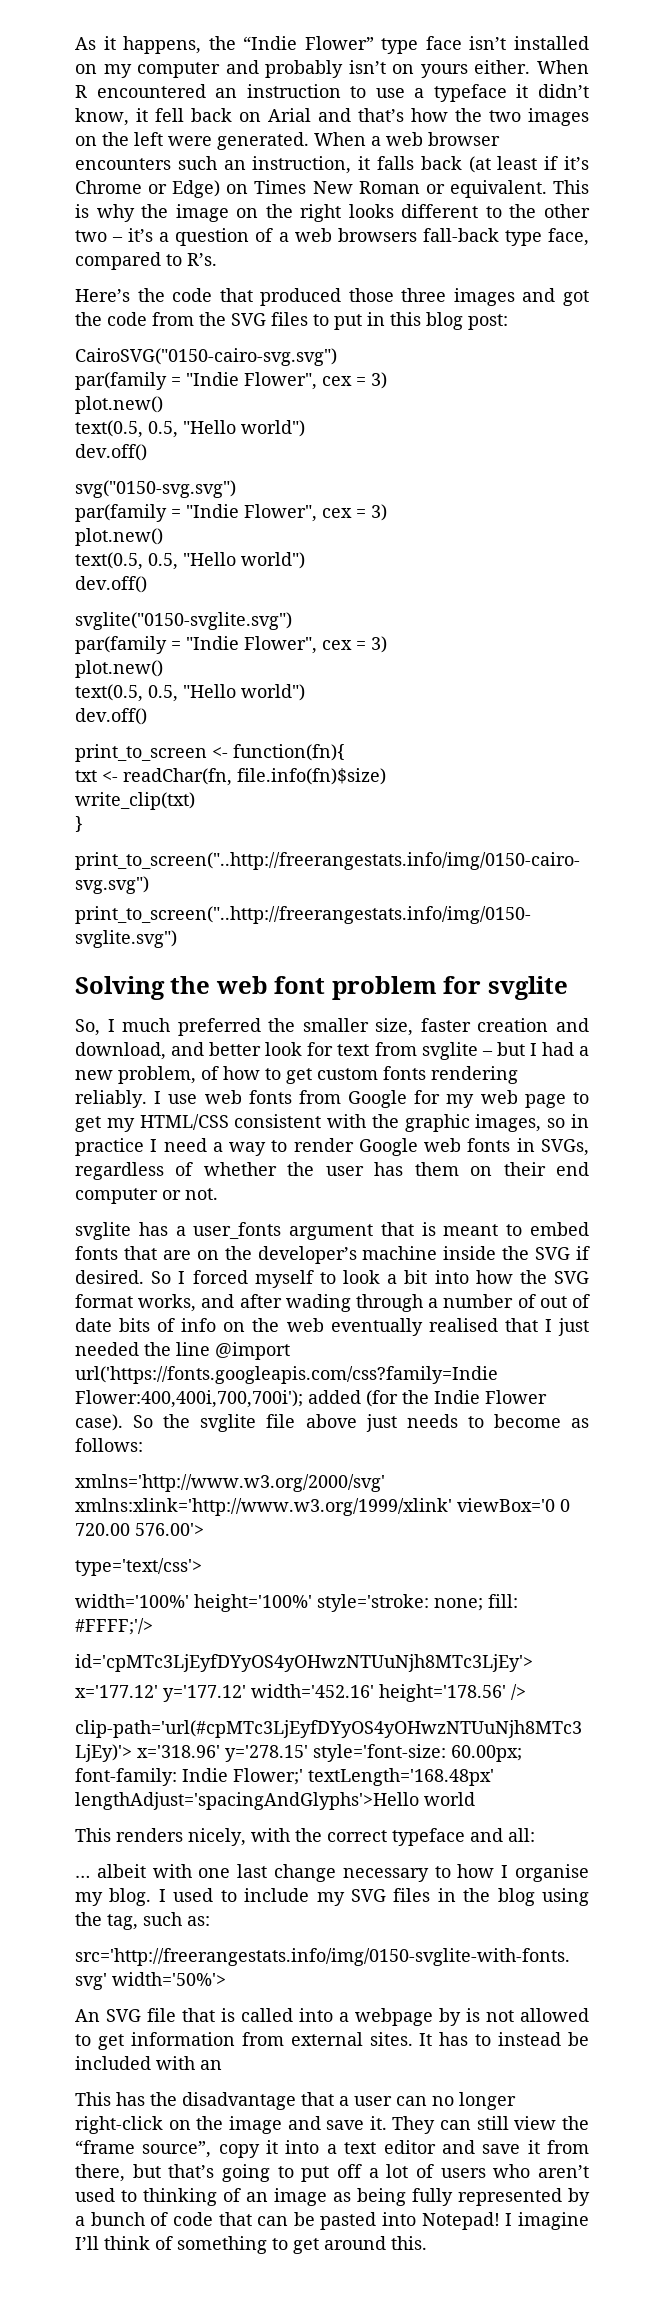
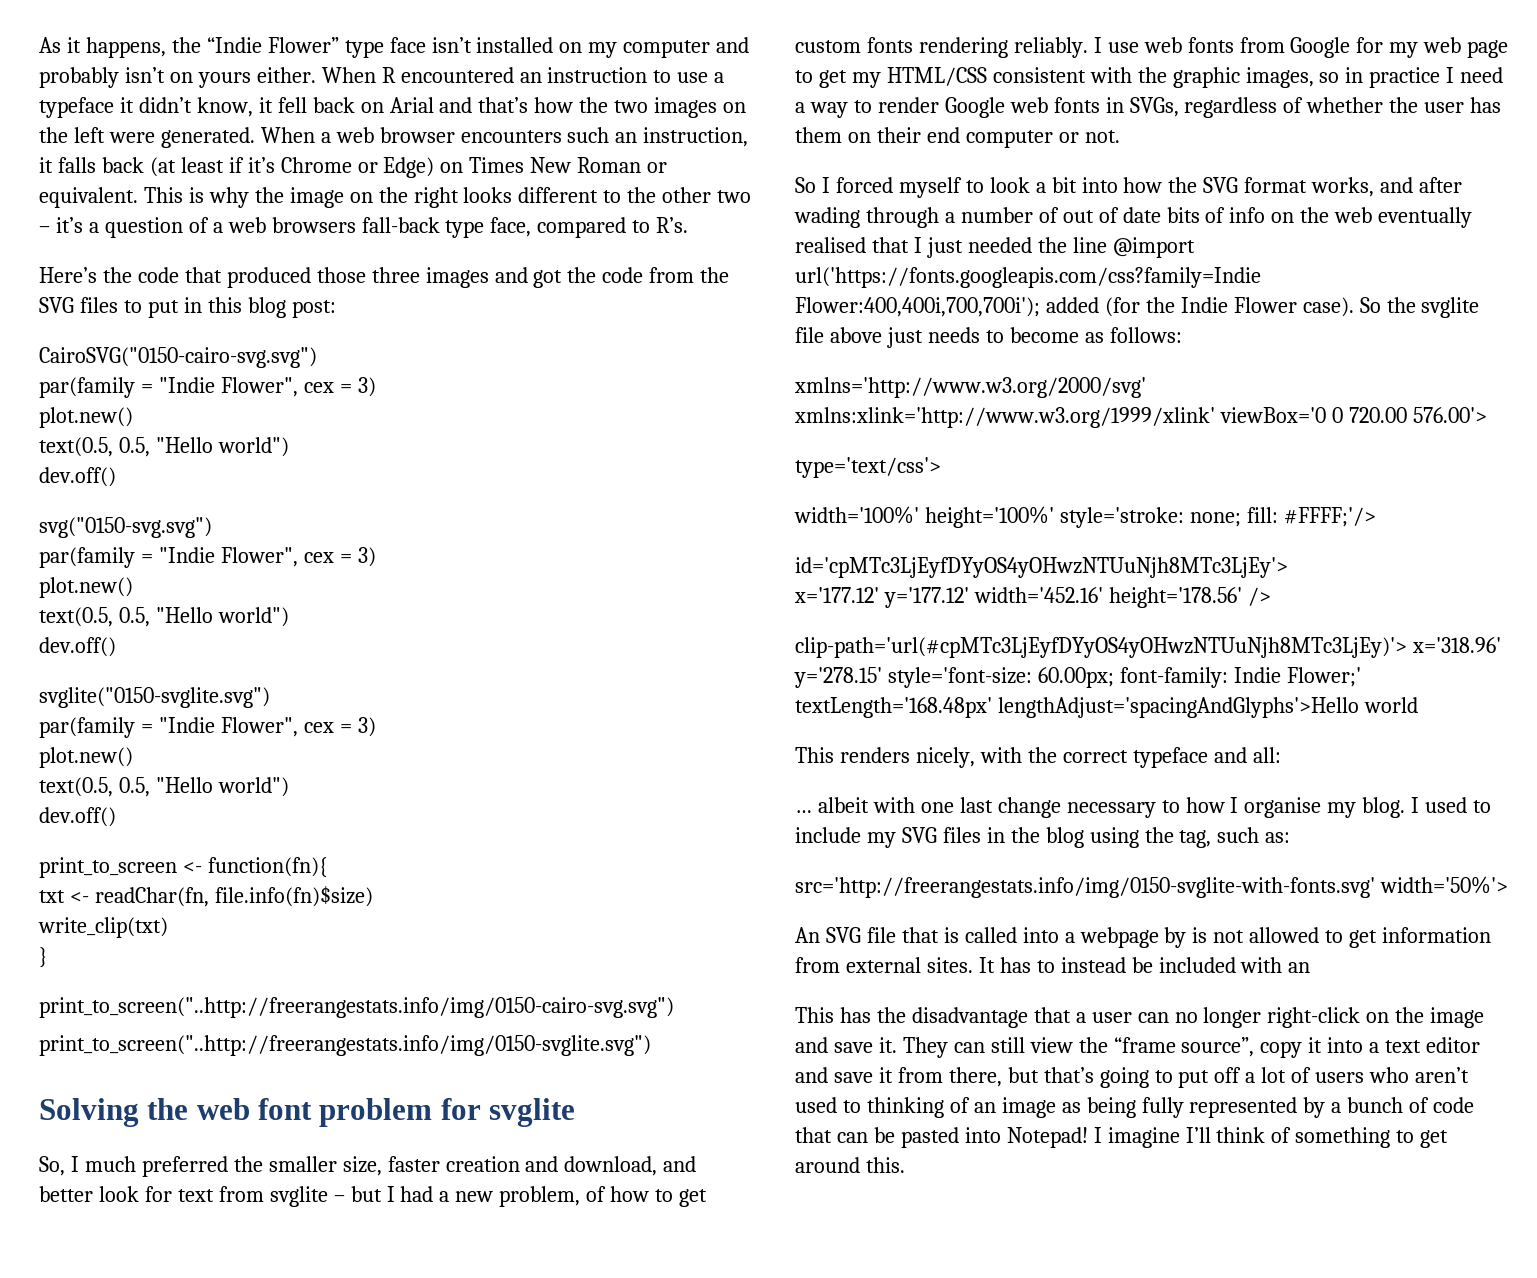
[75,1222,589,1240] [75,1246,590,1264] [75,1270,144,1284] svglite has a user_fonts argument that is meant to embed fonts that are on the developer’s machine inside the SVG if desired. -> (1120, 136) none

